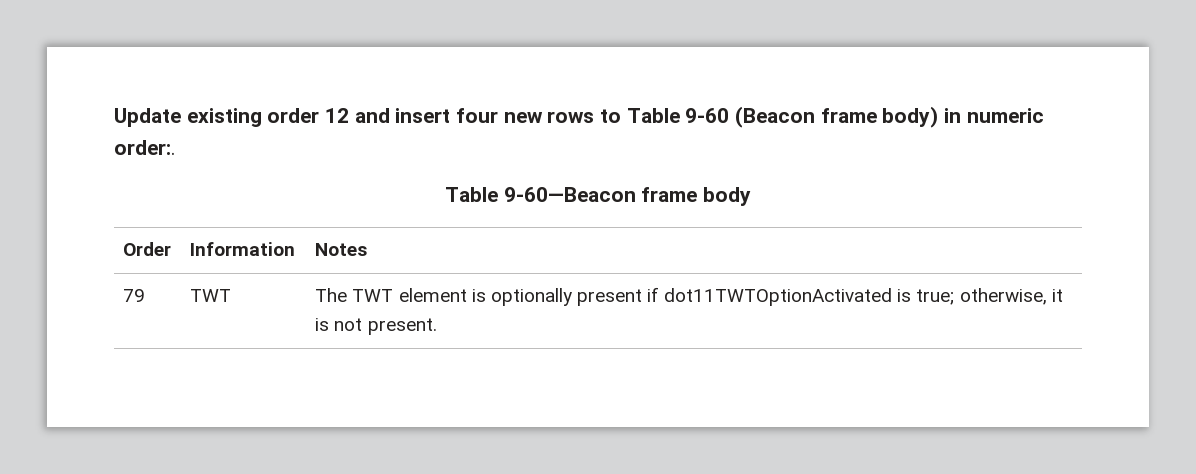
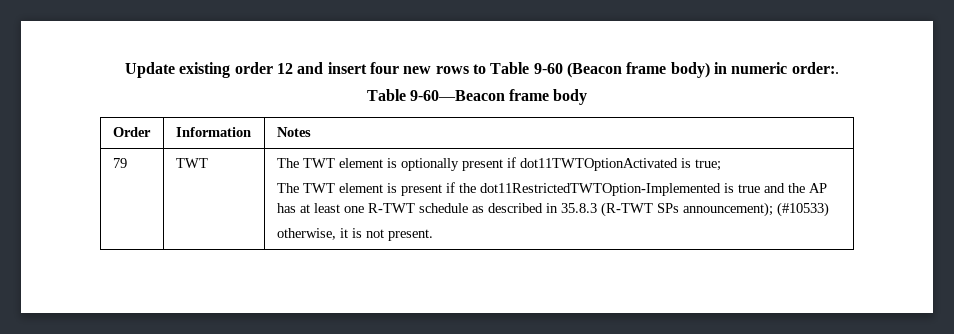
(955, 297) none -> [276,182,827,196] [276,202,829,217] // The TWT element is present if the dot11RestrictedTWTOption-Implemented is true and the AP has at least one R-TWT schedule as described in 35.8.3 (R-TWT SPs announcement); (#10533) //

